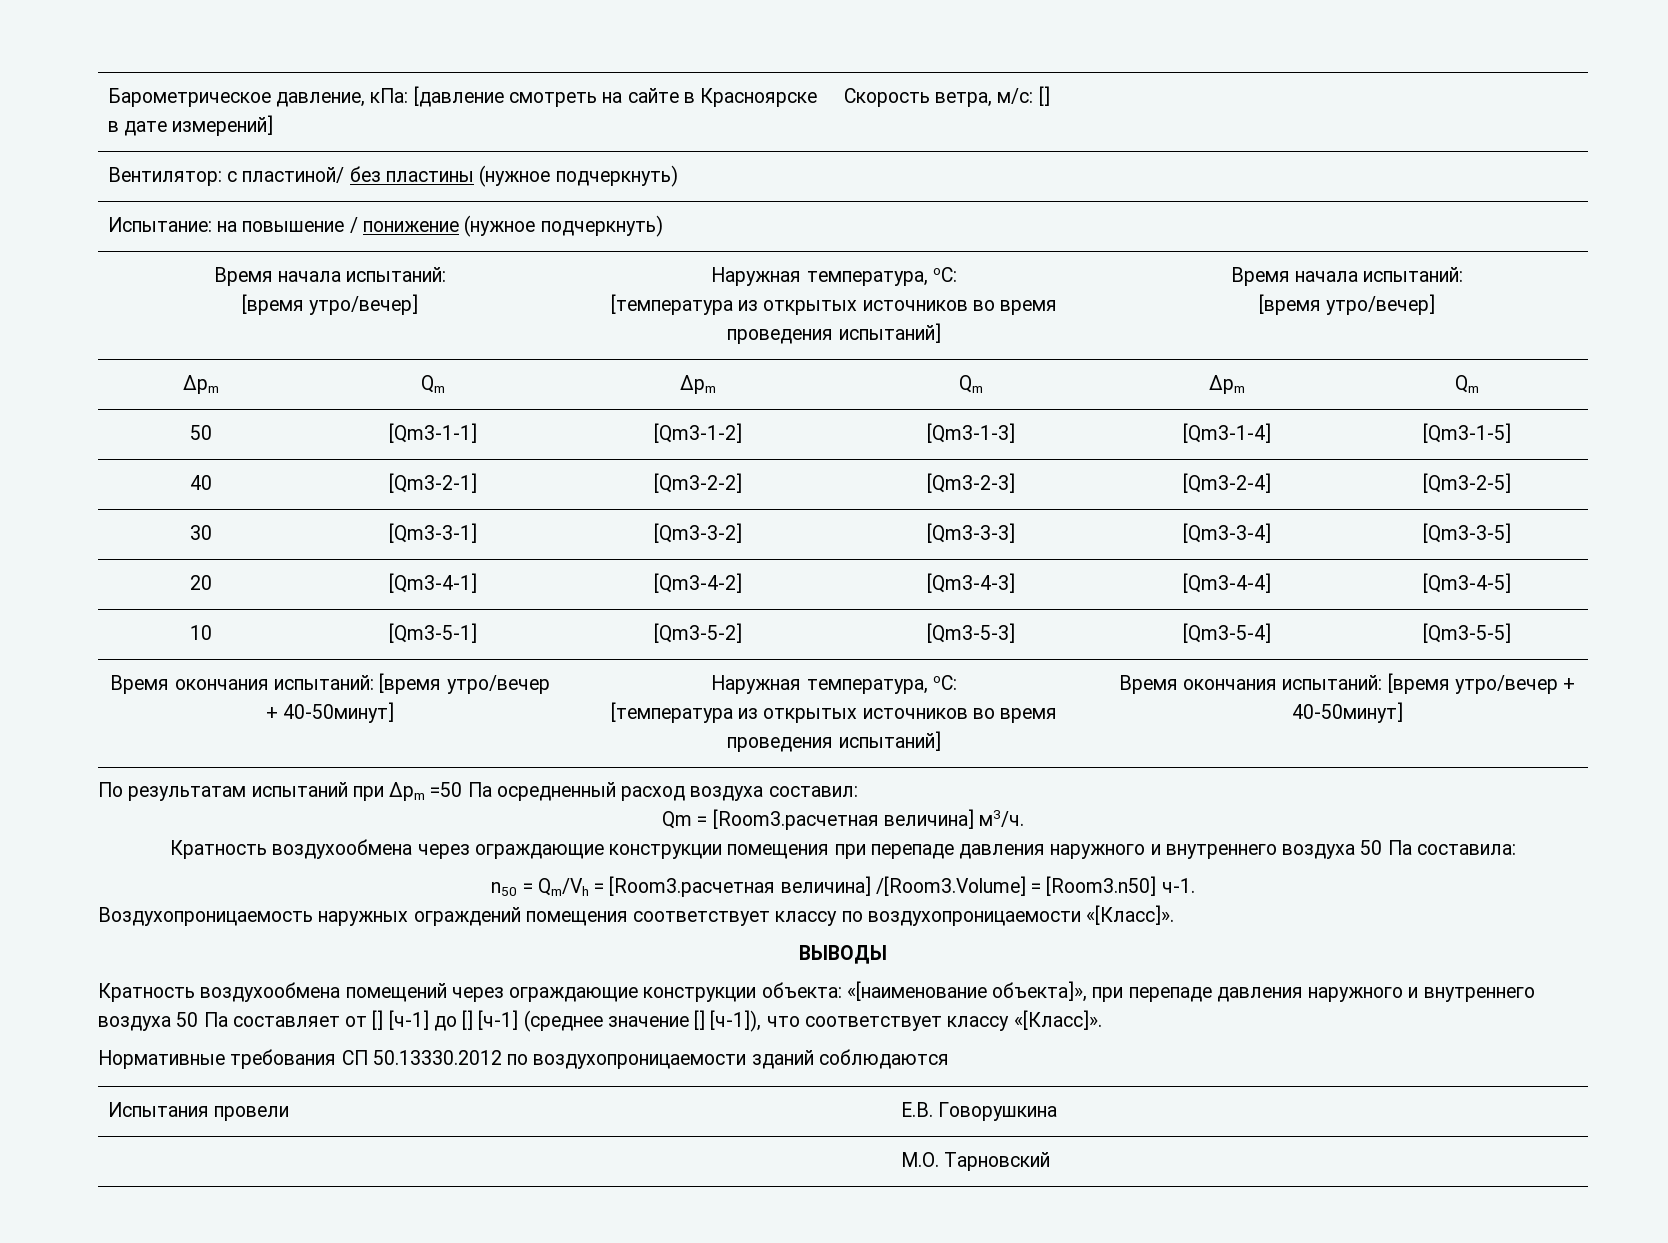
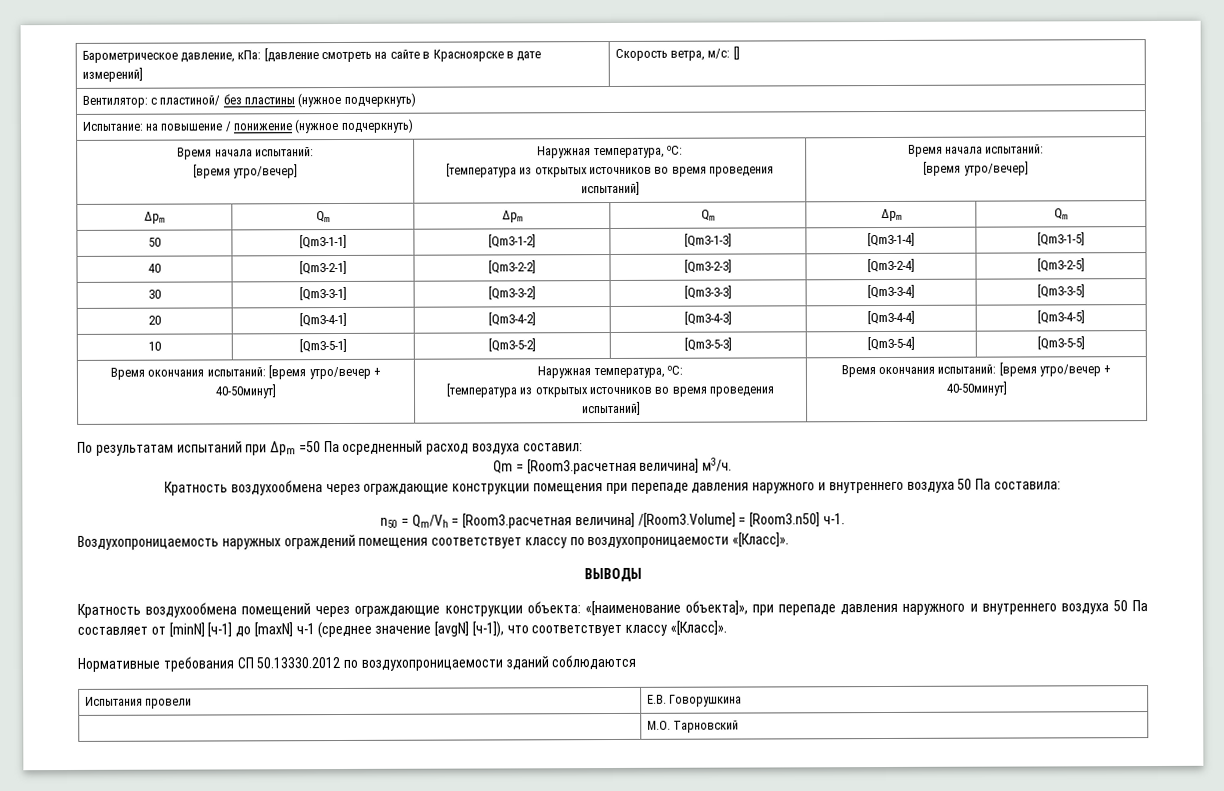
[372,1010,384,1030] [] -> [168,622,205,638] [minN]
[462,1010,519,1030] [] [ч-1] -> [253,622,315,638] [maxN] ч-1
[694,1010,706,1030] [] -> [434,621,470,637] [avgN]

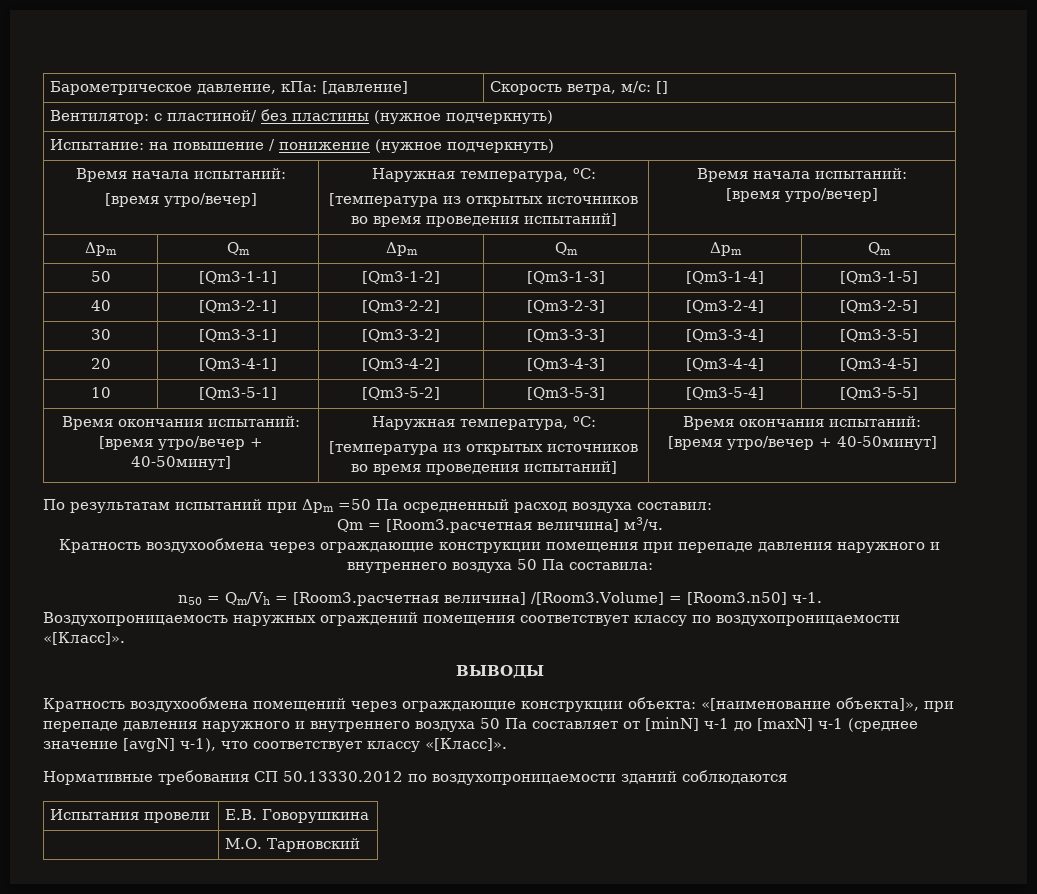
[263,48,542,63] [81,67,143,82] [давление смотреть на сайте в Красноярске в дате измерений] -> [322,81,409,94] [давление]
[207,622,233,638] [ч-1] -> [704,718,729,729] ч-1
[471,621,504,638] [ч-1]), -> [180,738,216,752] ч-1),

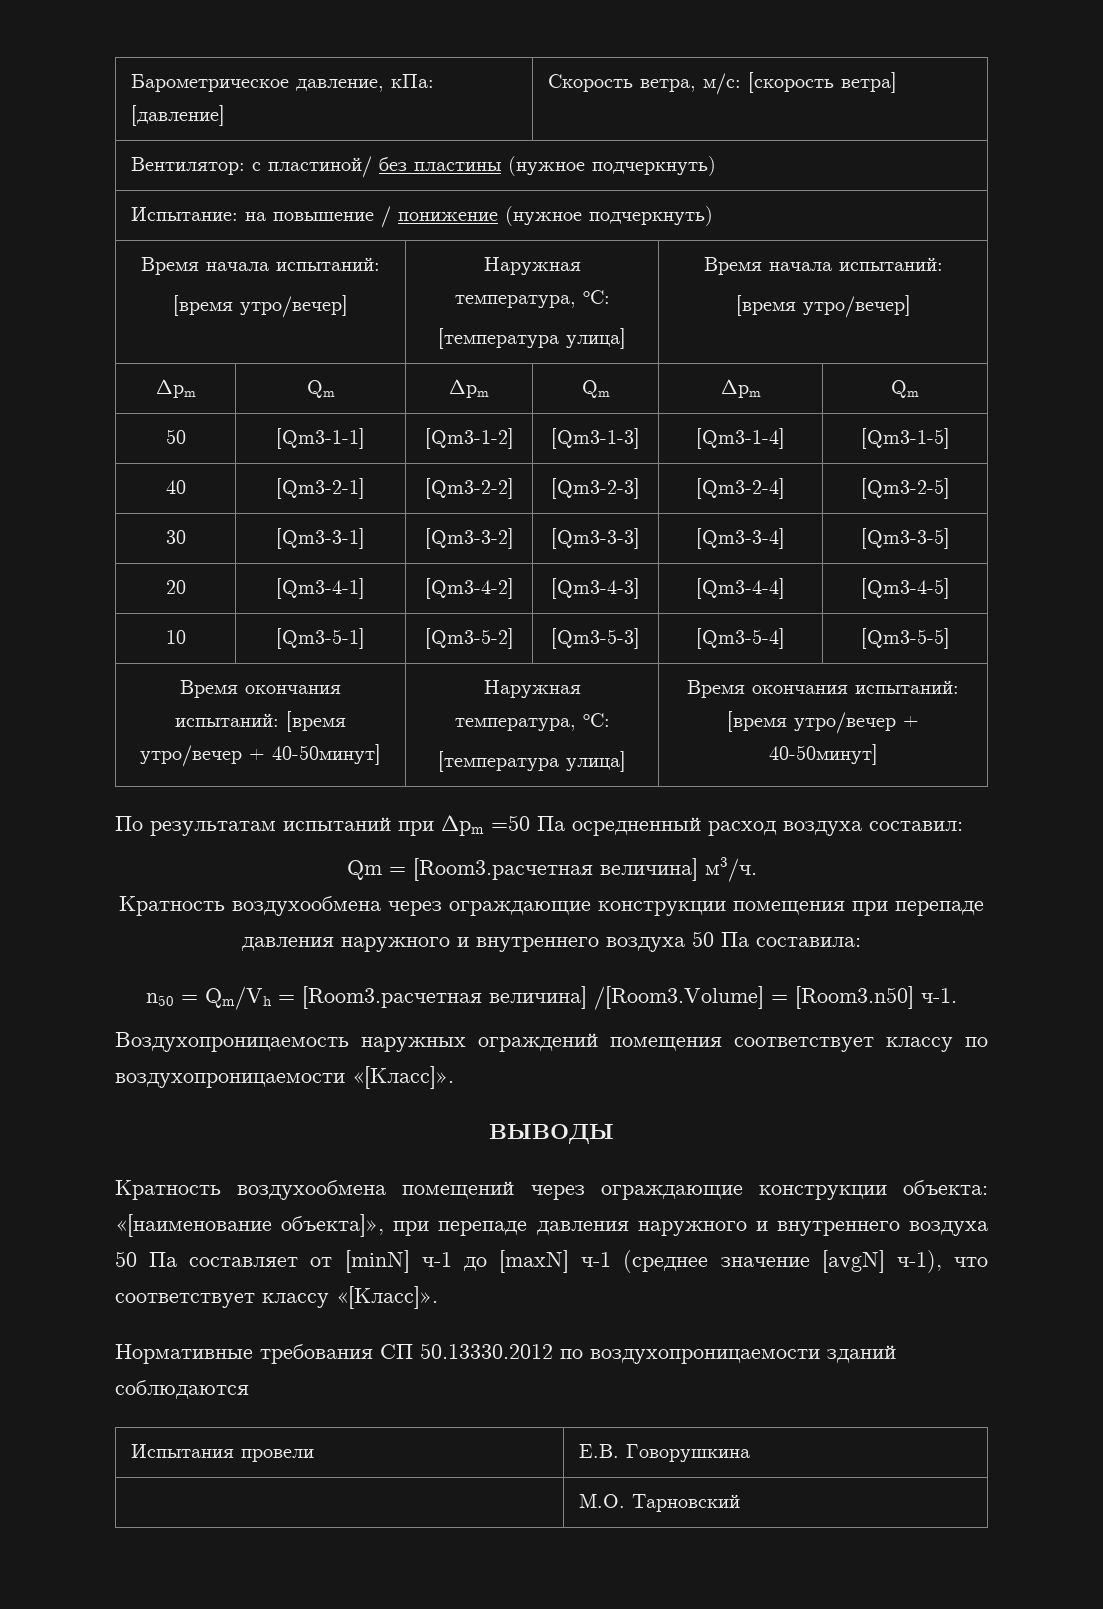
[656,81,669,94] [] -> [747,72,897,93] [скорость ветра]
[443,196,638,207] [350,213,617,227] из открытых источников во время проведения испытаний] -> [566,328,626,349] улица]
[443,444,638,455] [350,461,617,475] из открытых источников во время проведения испытаний] -> [566,751,626,772] улица]

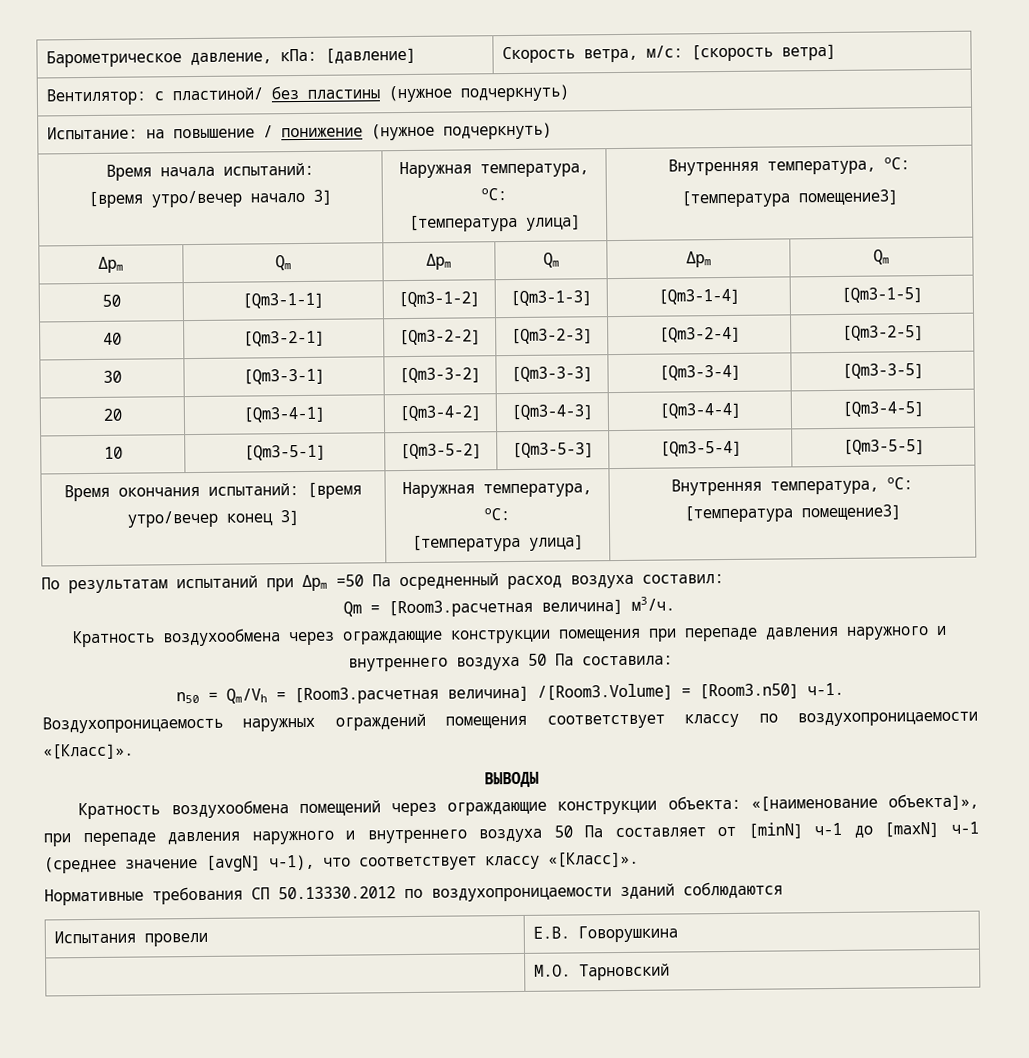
[240,295,348,318] [483,257,581,275] [454,290,610,308] [438,328,626,349] [703,257,943,275] [735,295,911,318] утро/вечер] | Наружная температура, оС: // [температура улица] | Время начала испытаний: // [время утро/вечер] -> [151,189,332,208] [399,161,589,179] [481,188,507,201] [409,214,581,232] [668,157,910,176] [680,189,898,208] утро/вечер начало 3] | Наружная температура, оС: // [температура улица] | Внутренняя температура, оС: // [температура помещение3]
[249,744,381,765] [483,680,581,698] [454,713,610,731] [438,751,626,772] [687,680,959,698] [727,711,919,734] [768,744,878,765] + 40-50минут] | Наружная температура, оС: // [температура улица] | Время окончания испытаний: [время утро/вечер + 40-50минут] -> [226,510,299,526] [402,481,592,499] [484,508,510,521] [412,534,584,552] [671,477,913,496] [683,504,901,523] конец 3] | Наружная температура, оС: // [температура улица] | Внутренняя температура, оС: [температура помещение3]

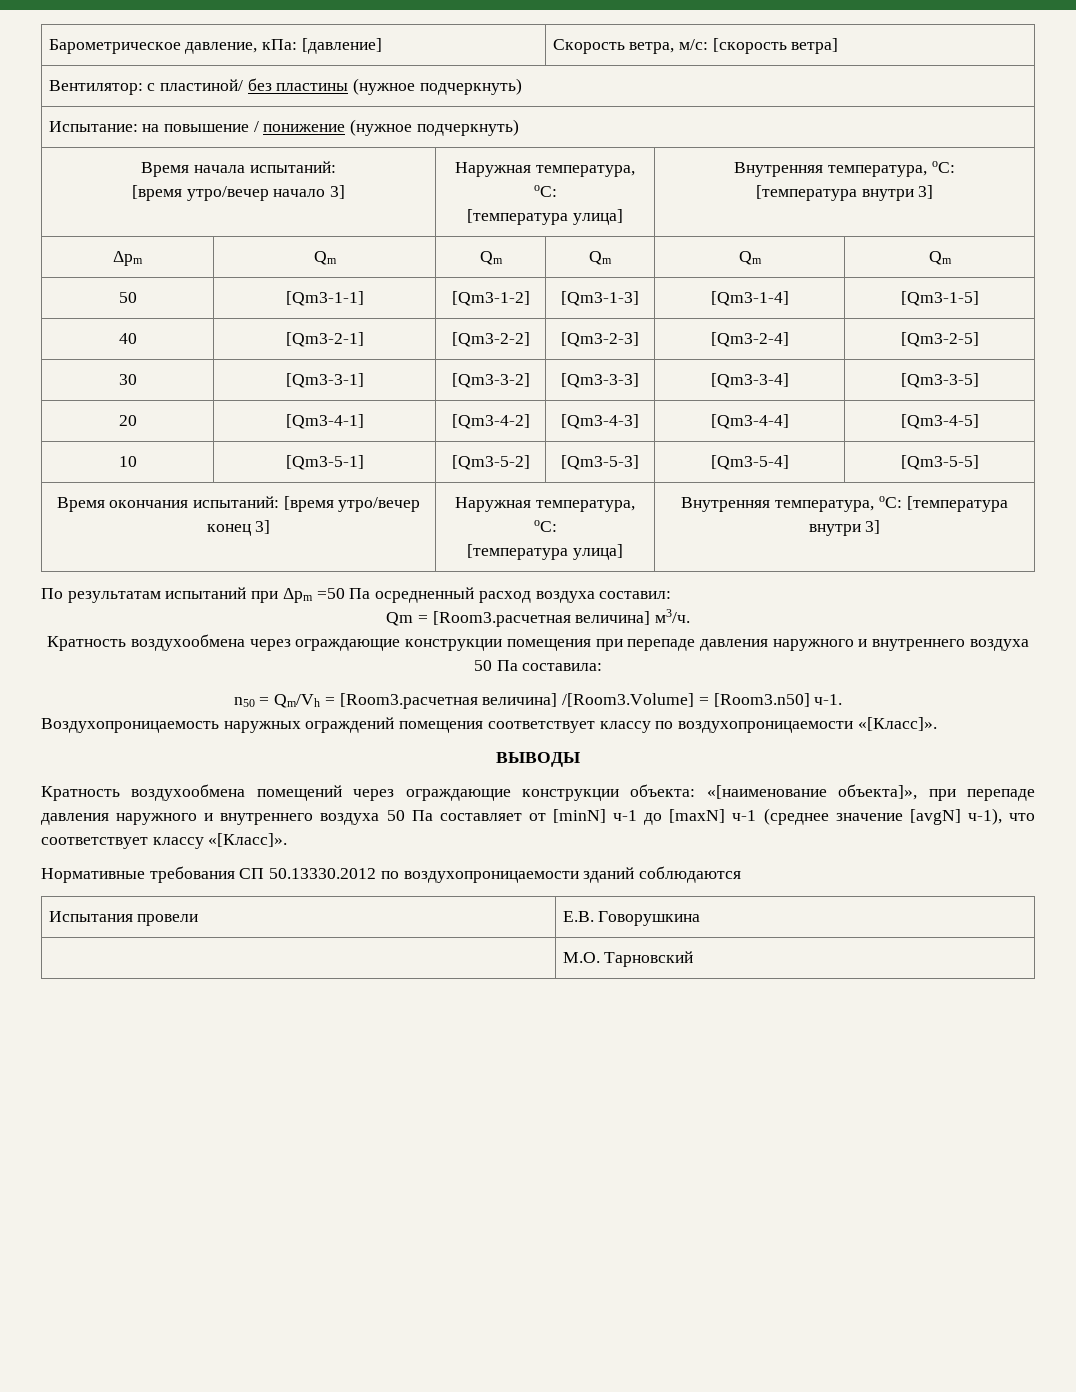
[797,189,898,206] [98,256,124,273] [274,255,292,271] [426,253,452,270] [542,252,560,268] [685,251,712,268] помещение3] // Δрm | Qm | Δрm | Qm | Δрm -> [861,185,934,201] [113,251,143,266] [313,251,337,265] [479,251,503,265] [589,251,612,265] [738,251,762,265] внутри 3] // Δрm | Qm | Qm | Qm | Qm
[800,504,901,521] помещение3] -> [808,520,881,536] внутри 3]

